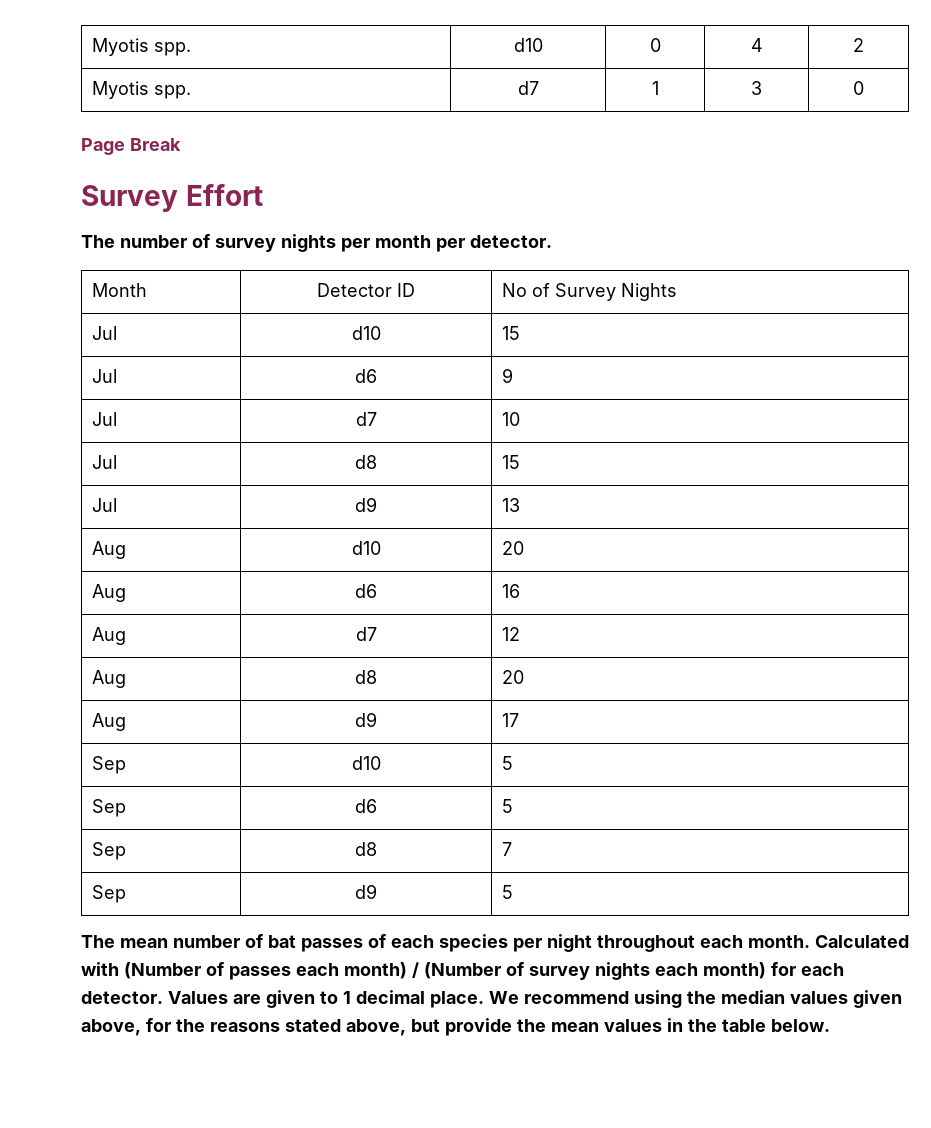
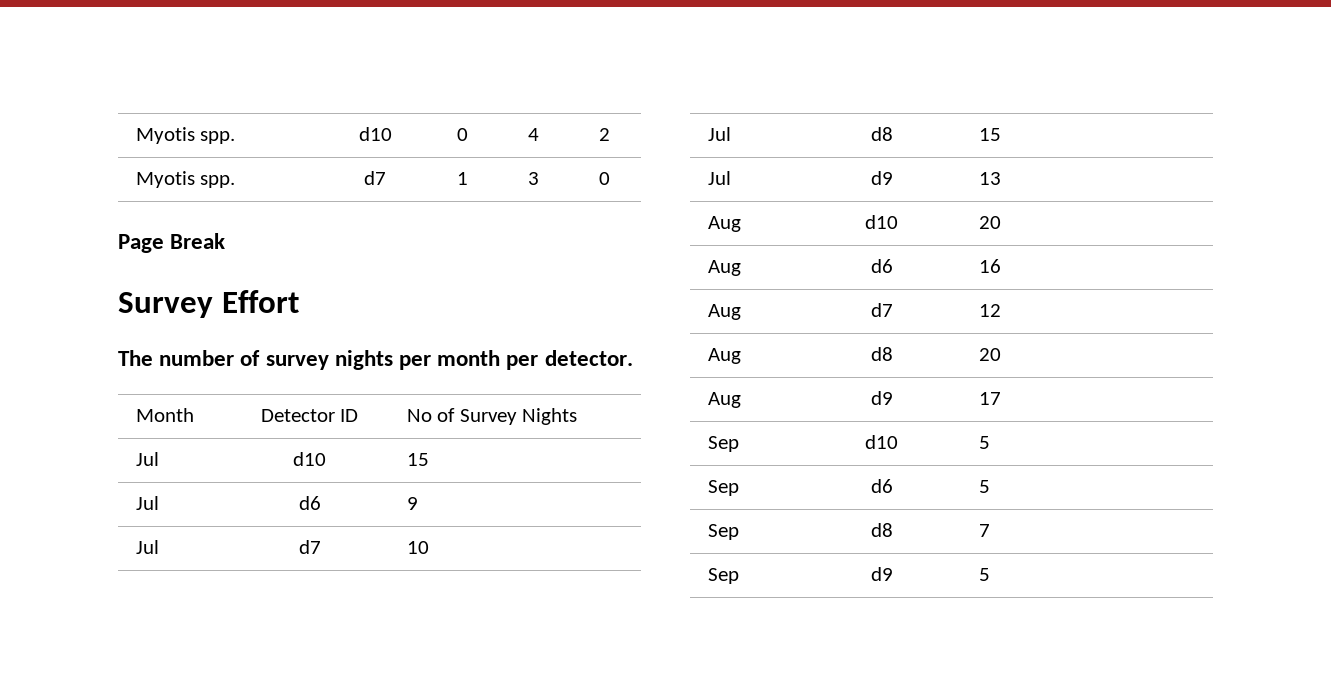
[81,934,909,952] [81,962,844,980] [81,990,902,1008] [81,1018,830,1036] // The mean number of bat passes of each species per night throughout each month. Calculated with (Number of passes each month) / (Number of survey nights each month) for each detector. Values are given to 1 decimal place. We recommend using the median values given above, for the reasons stated above, but provide the mean values in the table below. -> (990, 574) none

